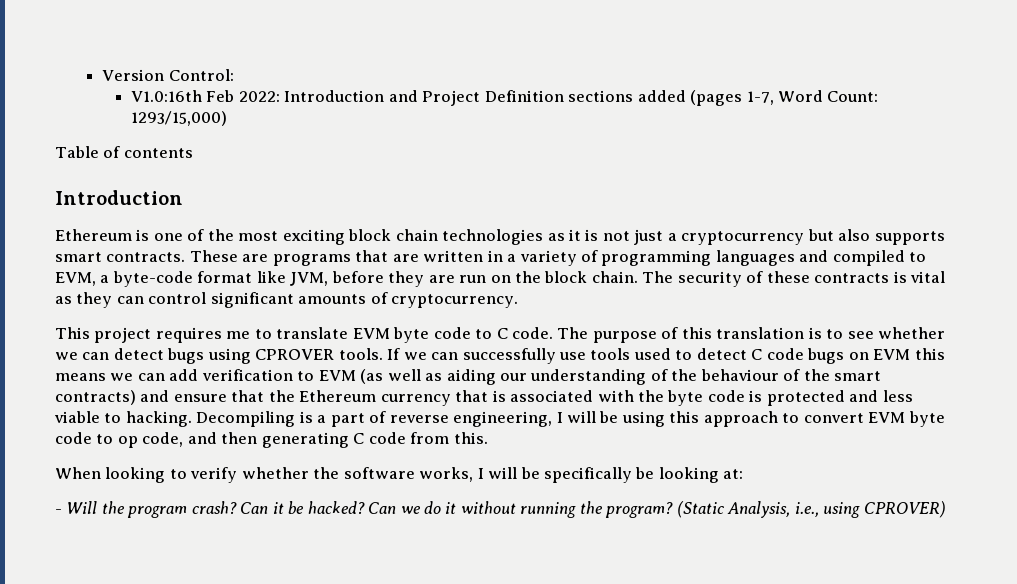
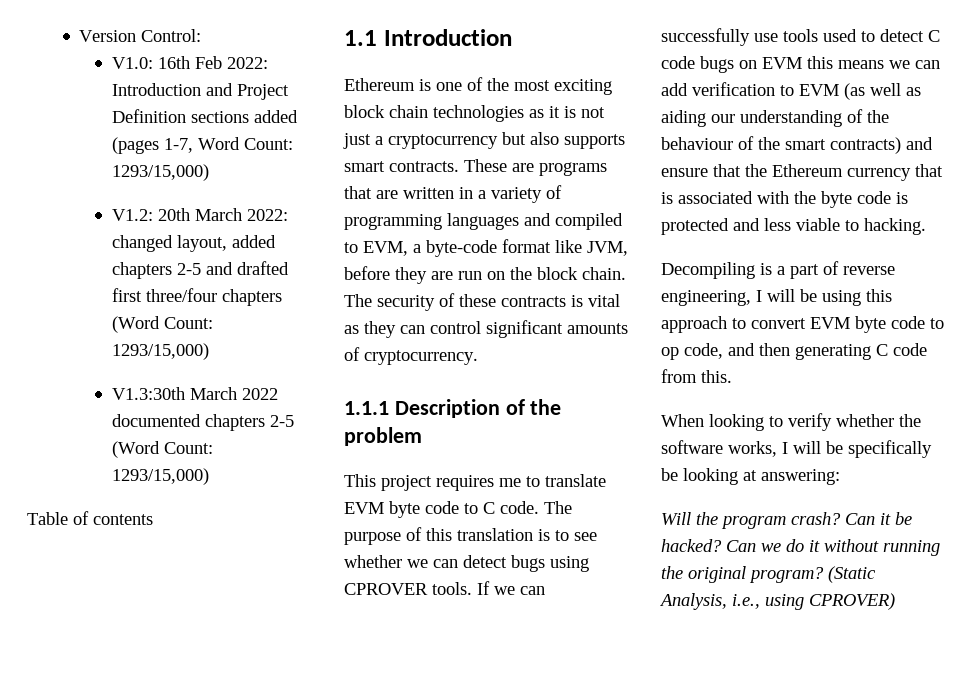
[131,90,203,102] V1.0:16th -> [111,56,190,69] V1.0: 16th
(228, 118) none -> [111,208,288,221] [111,235,276,252] [111,261,289,279] [111,288,282,306] [111,316,213,333] [111,343,209,360] [111,387,278,400] [111,414,294,431] [111,441,213,458] [111,468,209,485] // V1.2: 20th March 2022: changed layout, added chapters 2-5 and drafted first three/four chapters (Word Count: 1293/15,000) // V1.3:30th March 2022 documented chapters 2-5 (Word Count: 1293/15,000)
(193, 153) none -> [344,30,377,46] 1.1
(519, 301) none -> [344,399,562,418] [344,427,422,446] // 1.1.1 Description of the problem
(192, 419) none -> (926, 226) //
[723,469,744,479] [55,509,62,514] at: // - -> [743,469,840,485] at answering: //
(603, 507) none -> [688,566,746,583] original

